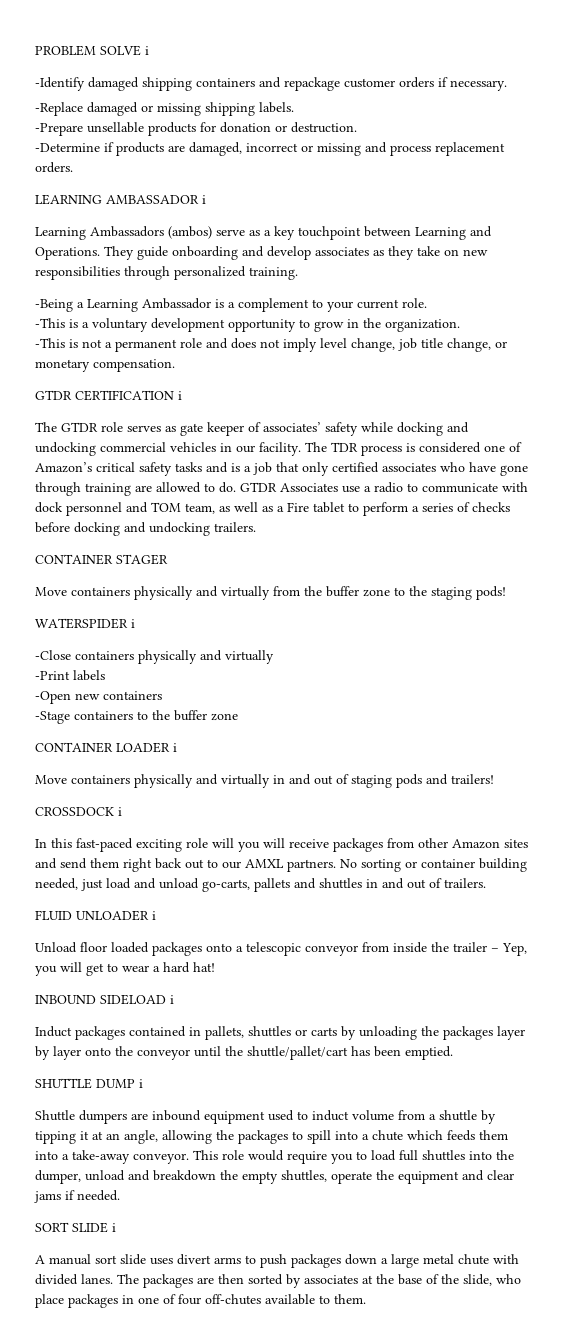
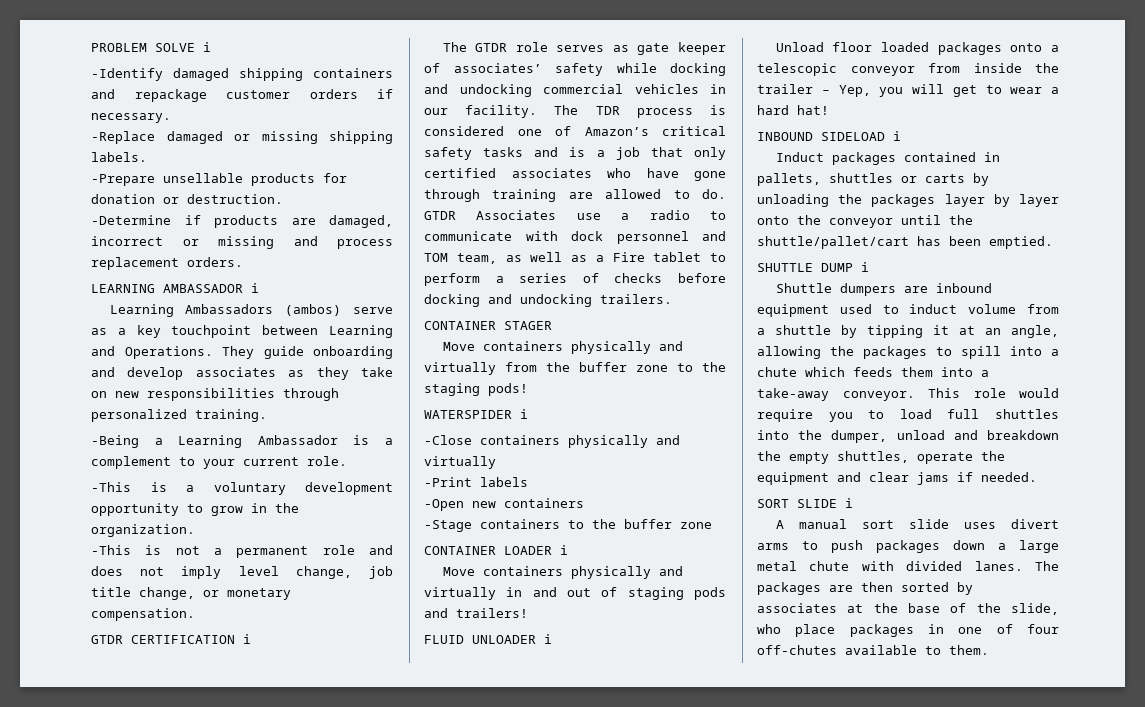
[35,807,122,816] [35,838,528,852] [35,858,527,872] [35,878,486,892] // CROSSDOCK i // In this fast-paced exciting role will you will receive packages from other Amazon sites and send them right back out to our AMXL partners. No sorting or container building needed, just load and unload go-carts, pallets and shuttles in and out of trailers. -> (528, 613) none

